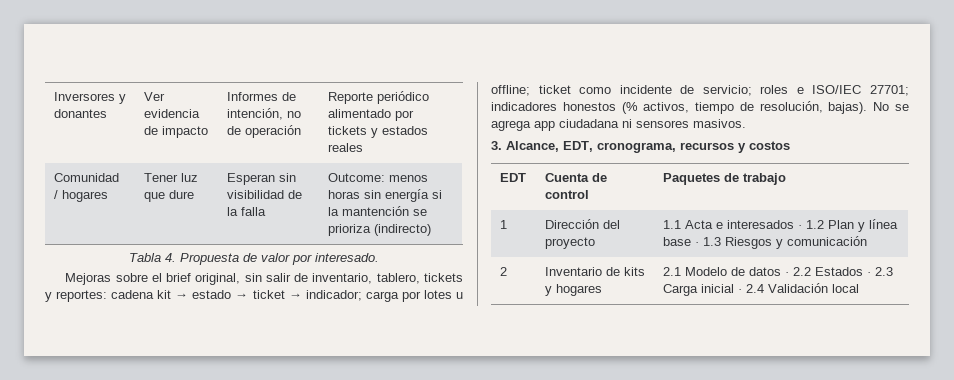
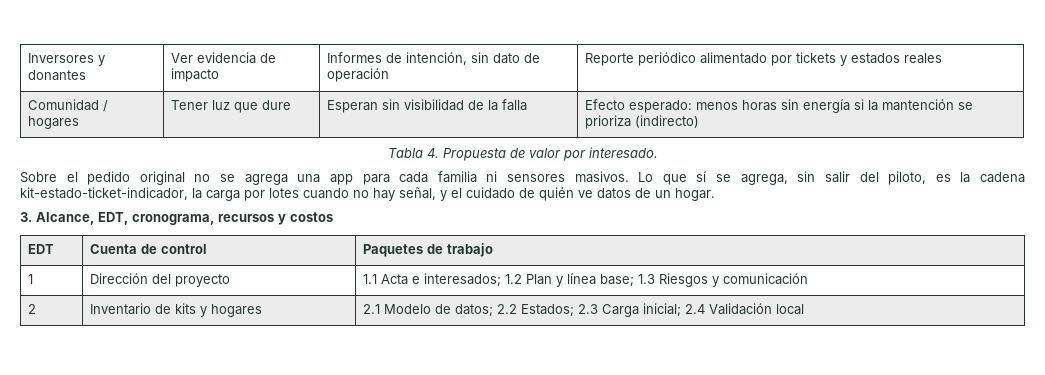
[287,111,302,118] no -> [471,52,521,64] sin dato
[328,173,386,182] Outcome: -> [585,99,693,113] Efecto esperado:
[65,273,464,285] [45,290,464,302] [491,85,909,96] [491,101,909,114] [491,119,746,131] Mejoras sobre el brief original, sin salir de inventario, tablero, tickets y reportes: cadena kit → estado → ticket → indicador; carga por lotes u offline; ticket como incidente de servicio; roles e ISO/IEC 27701; indicadores honestos (% activos, tiempo de resolución, bajas). No se agrega app ciudadana ni sensores masivos. -> [20,171,1026,185] [20,187,715,201] Sobre el pedido original no se agrega una app para cada familia ni sensores masivos. Lo que sí se agrega, sin salir del piloto, es la cadena kit-estado-ticket-indicador, la carga por lotes cuando no hay señal, y el cuidado de quién ve datos de un hogar.
[727,220,803,229] interesados · -> [424,273,502,287] interesados;
[663,237,700,246] base · -> [600,274,635,287] base;
[749,267,894,276] [663,284,743,296] datos · 2.2 Estados · 2.3 Carga inicial · -> [455,303,682,317] datos; 2.2 Estados; 2.3 Carga inicial;

